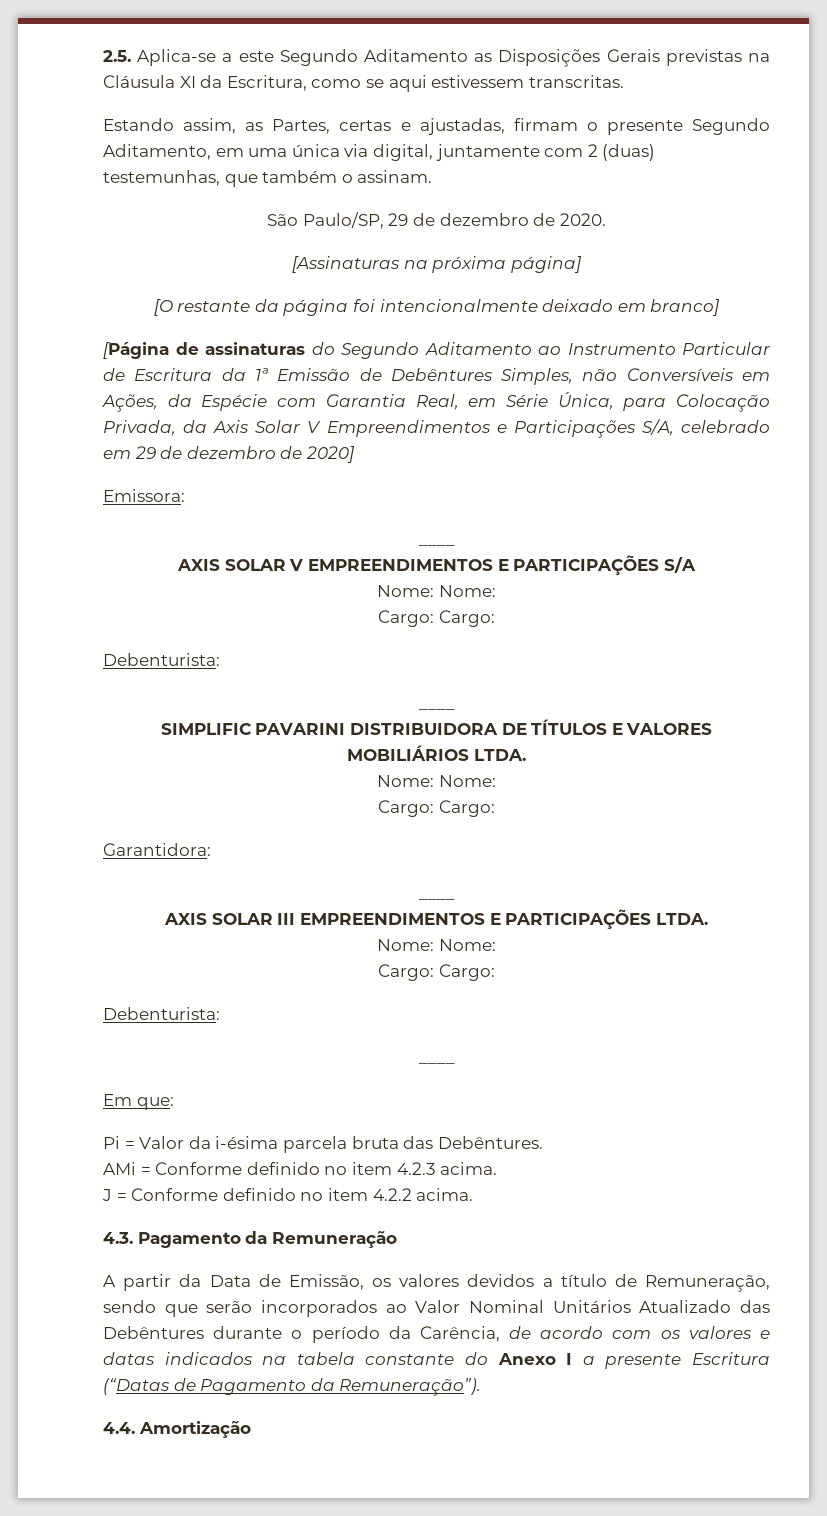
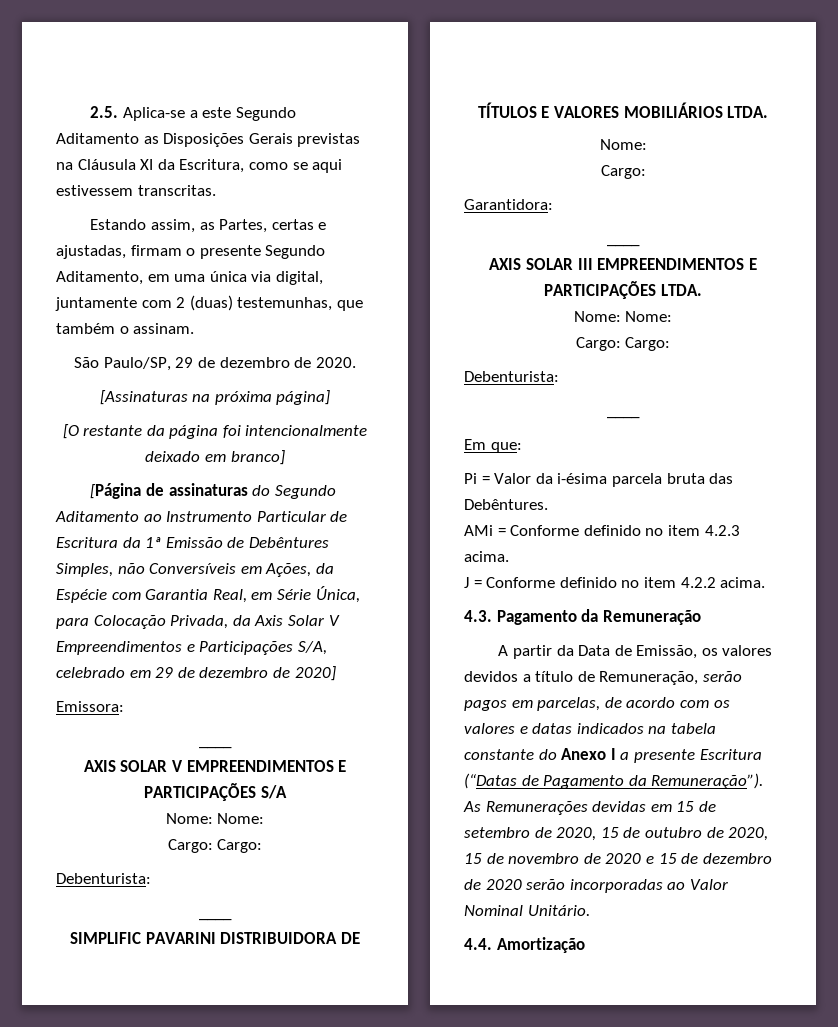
[438,775,496,787] [378,800,495,817] Nome: // Cargo: Cargo: -> [600,165,646,179] // Cargo:
[103,1300,770,1317] [103,1326,500,1343] sendo que serão incorporados ao Valor Nominal Unitários Atualizado das Debêntures durante o período da Carência, -> [702,671,742,682] [464,697,601,711] serão pagos em parcelas,
(482, 1387) none -> [463,801,716,815] [464,827,769,841] [464,853,772,864] [464,879,728,893] [464,905,590,916] As Remunerações devidas em 15 de setembro de 2020, 15 de outubro de 2020, 15 de novembro de 2020 e 15 de dezembro de 2020 serão incorporadas ao Valor Nominal Unitário.

